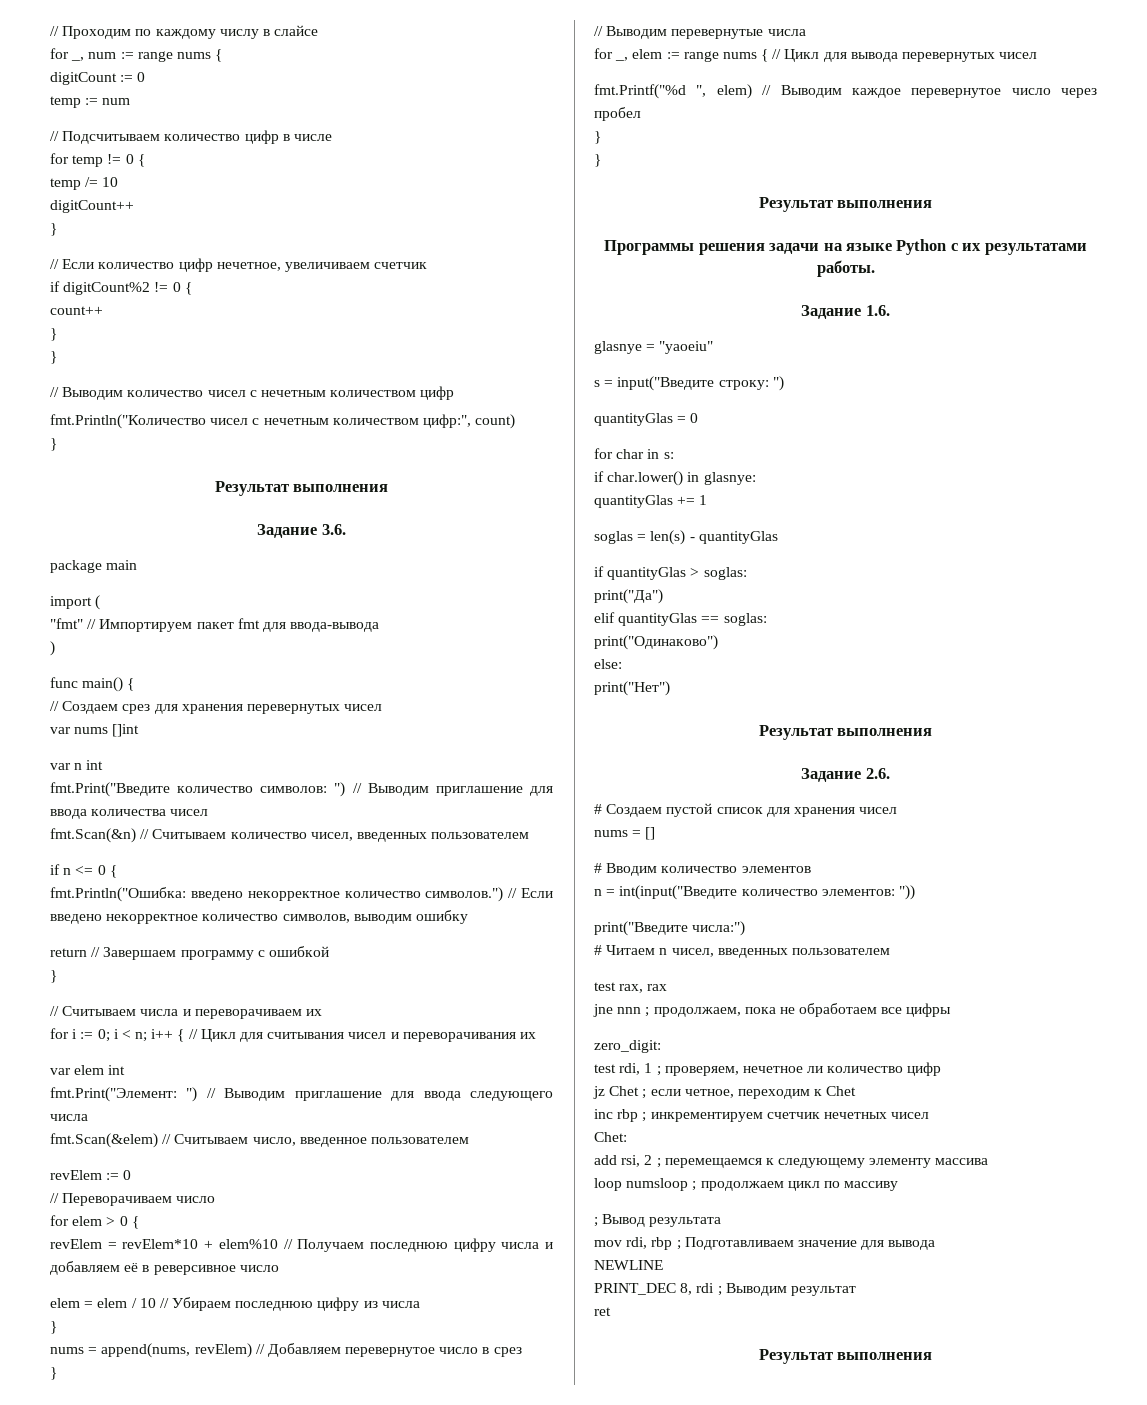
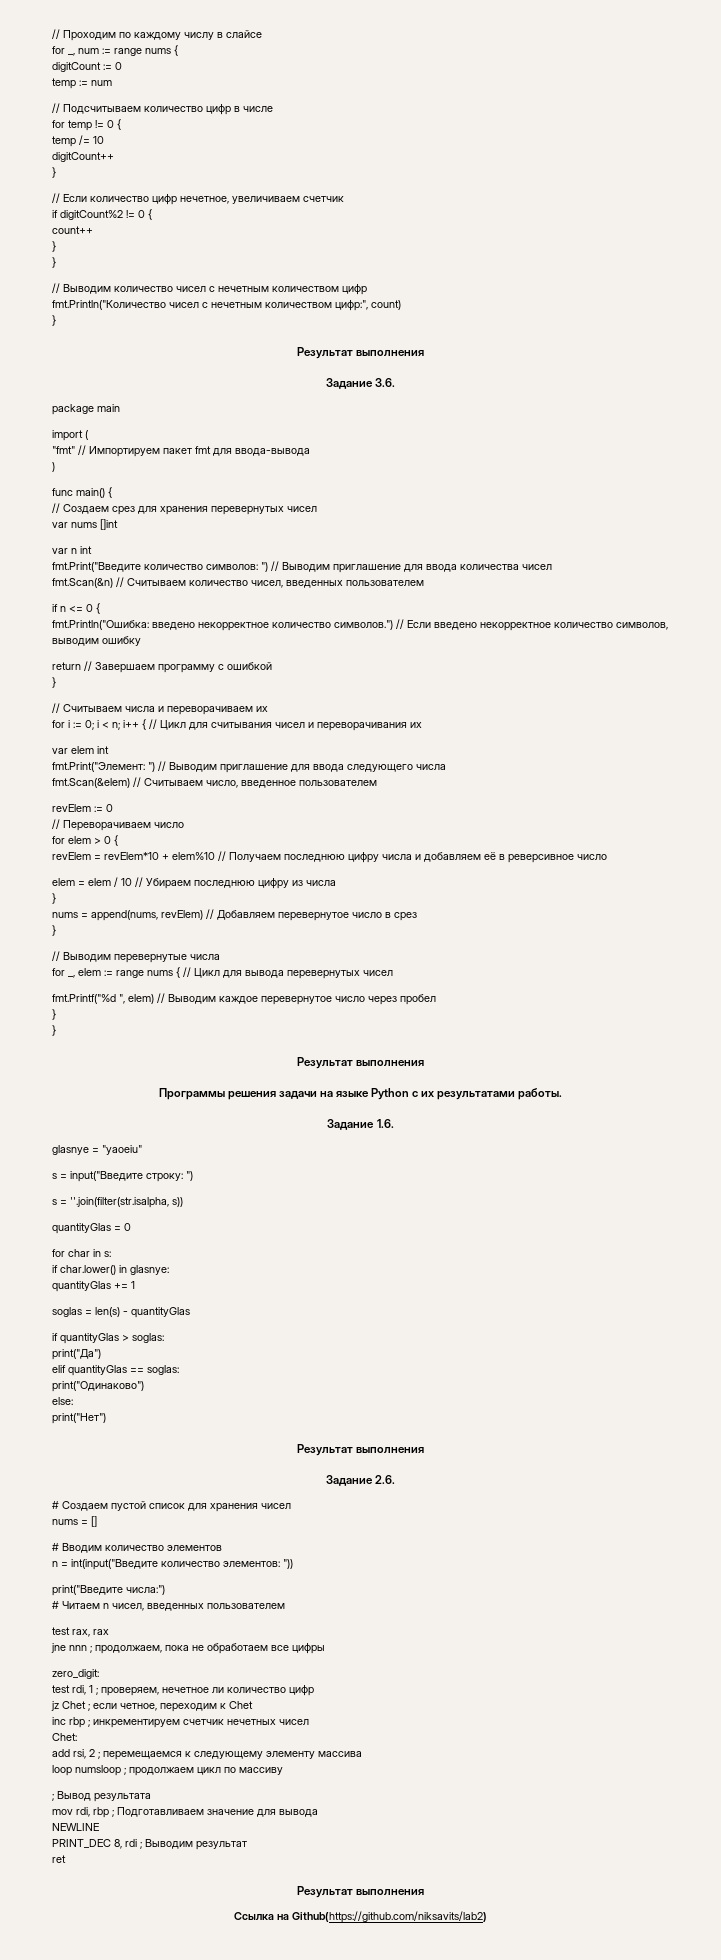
(784, 383) none -> [52,1197,183,1208] // s = ''.join(filter(str.isalpha, s))
(933, 1356) none -> [234,1911,487,1923] // Ссылка на Github(https://github.com/niksavits/lab2)

